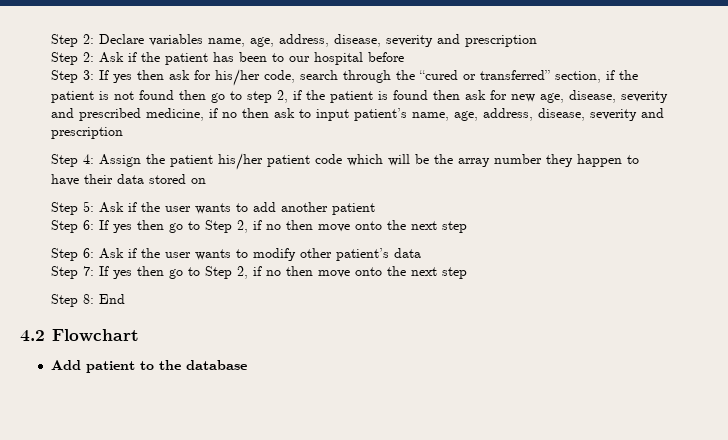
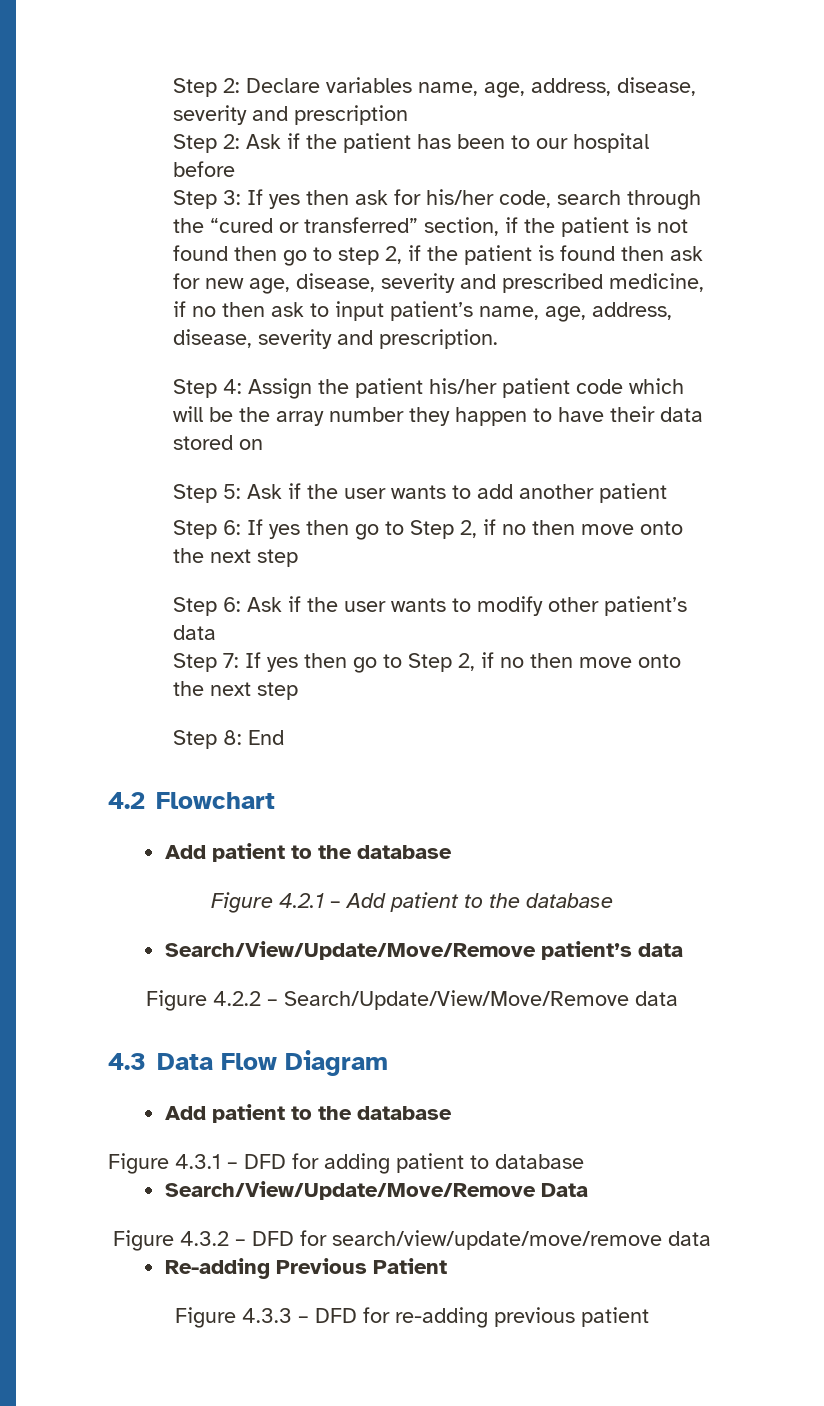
[51,127,124,139] prescription -> [379,329,499,349] prescription.
(247, 365) none -> [211,892,613,913] [164,941,683,960] [146,990,678,1011] [108,1050,388,1076] [164,1104,452,1123] [108,1153,584,1174] [164,1181,588,1200] [113,1230,711,1251] [164,1258,447,1279] [175,1307,649,1328] // Figure 4.2.1 – Add patient to the database // Search/View/Update/Move/Remove patient’s data // Figure 4.2.2 – Search/Update/View/Move/Remove data // 4.3 Data Flow Diagram // Add patient to the database // Figure 4.3.1 – DFD for adding patient to database // Search/View/Update/Move/Remove Data // Figure 4.3.2 – DFD for search/view/update/move/remove data // Re-adding Previous Patient // Figure 4.3.3 – DFD for re-adding previous patient

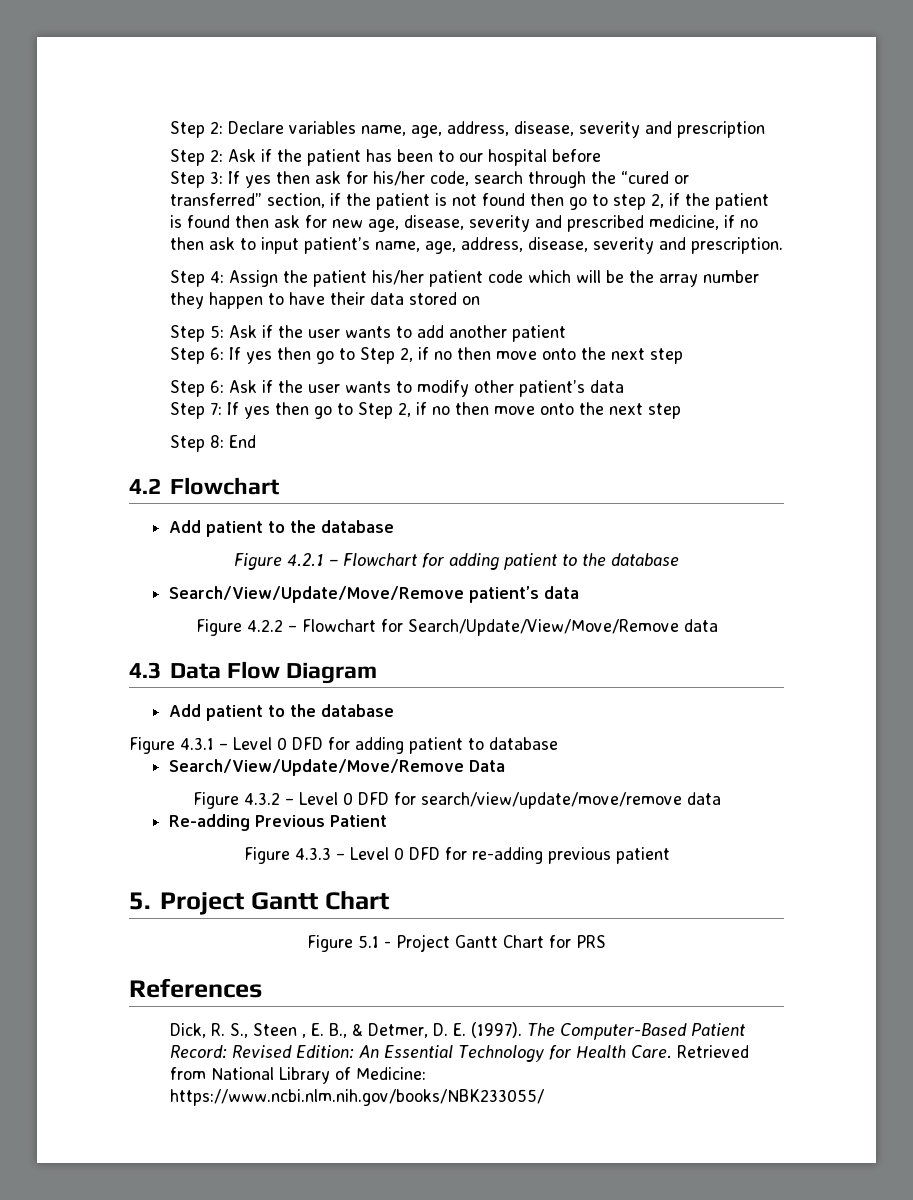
[345,893,386,908] Add -> [343,553,499,570] Flowchart for adding
(278, 1002) none -> [301,619,403,632] Flowchart for
(238, 1165) none -> [233,737,287,750] Level 0
(246, 1242) none -> [298,792,353,805] Level 0
(309, 1319) none -> [349,847,404,860] Level 0
(649, 1317) none -> [129,891,389,915] [307,934,606,952] [129,978,262,998] [170,1022,746,1040] [170,1045,750,1062] [170,1067,427,1084] [170,1089,545,1106] // 5. Project Gantt Chart // Figure 5.1 - Project Gantt Chart for PRS // References // Dick, R. S., Steen , E. B., & Detmer, D. E. (1997). The Computer-Based Patient Record: Revised Edition: An Essential Technology for Health Care. Retrieved from National Library of Medicine: https://www.ncbi.nlm.nih.gov/books/NBK233055/

